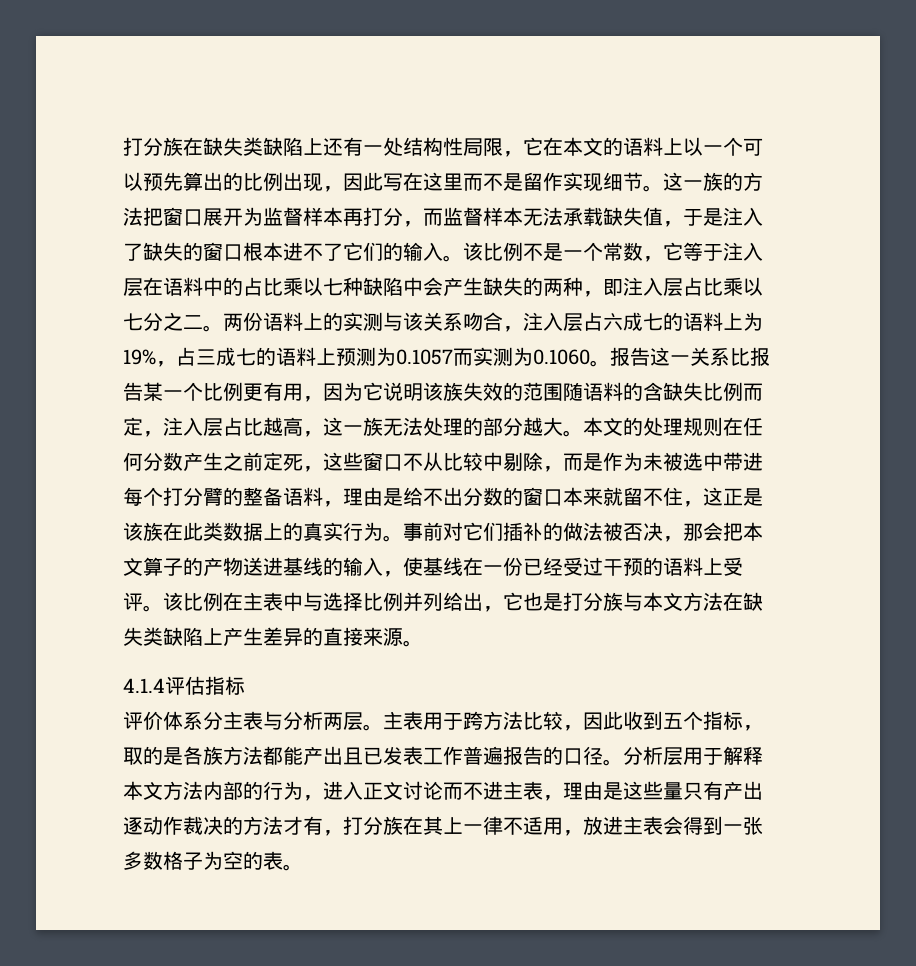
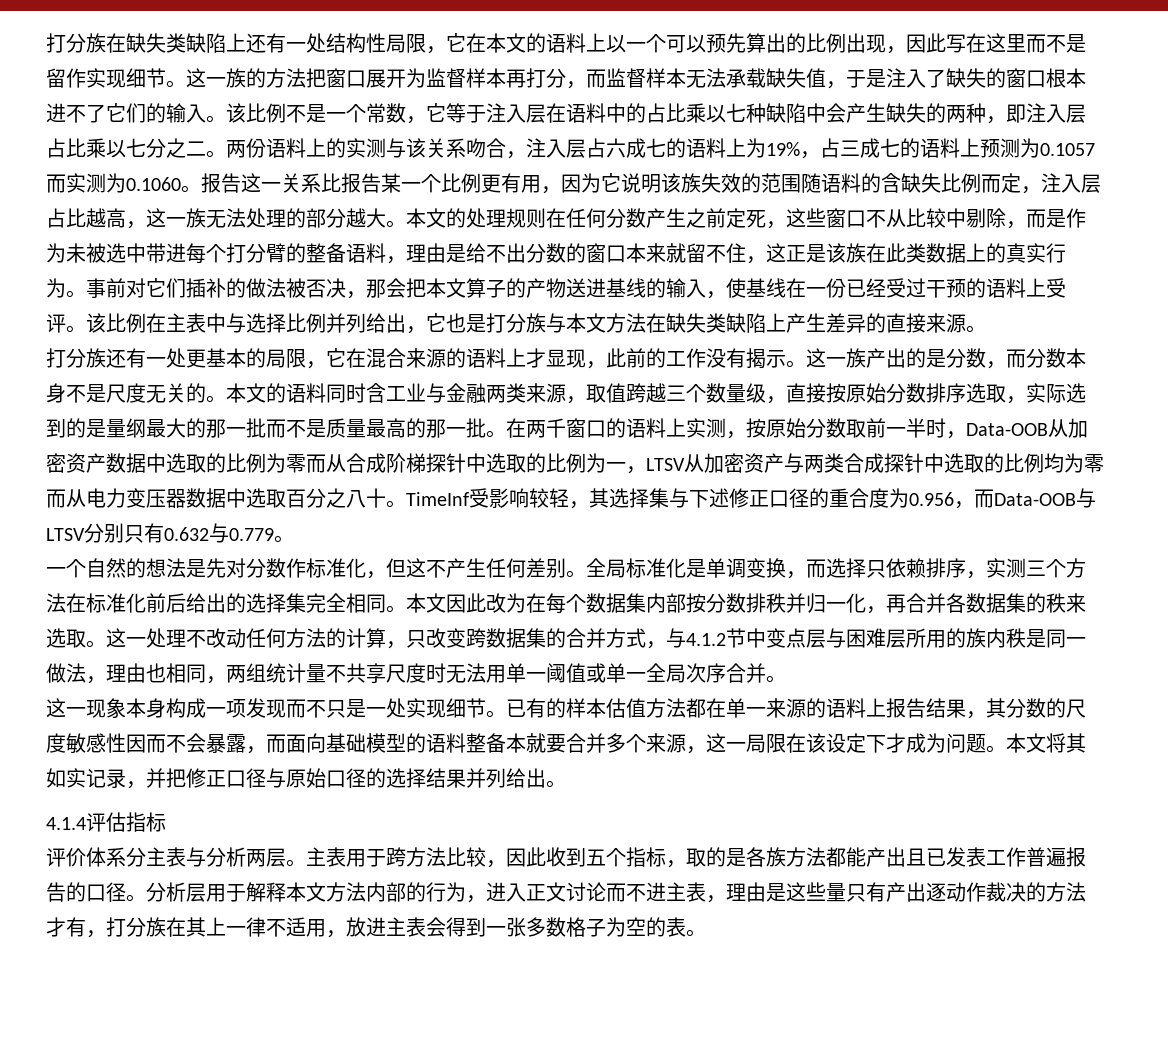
(423, 643) none -> [46,348,1086,369] [46,383,1086,404] [46,418,1088,439] [46,453,1104,474] [46,488,1096,509] [46,523,294,543] [46,558,1086,579] [46,593,1086,614] [46,628,1086,649] [46,663,786,684] [46,698,1086,719] [46,733,1086,754] [46,768,566,789] // 打分族还有一处更基本的局限，它在混合来源的语料上才显现，此前的工作没有揭示。这一族产出的是分数，而分数本身不是尺度无关的。本文的语料同时含工业与金融两类来源，取值跨越三个数量级，直接按原始分数排序选取，实际选到的是量纲最大的那一批而不是质量最高的那一批。在两千窗口的语料上实测，按原始分数取前一半时，Data-OOB从加密资产数据中选取的比例为零而从合成阶梯探针中选取的比例为一，LTSV从加密资产与两类合成探针中选取的比例均为零而从电力变压器数据中选取百分之八十。TimeInf受影响较轻，其选择集与下述修正口径的重合度为0.956，而Data-OOB与LTSV分别只有0.632与0.779。 // 一个自然的想法是先对分数作标准化，但这不产生任何差别。全局标准化是单调变换，而选择只依赖排序，实测三个方法在标准化前后给出的选择集完全相同。本文因此改为在每个数据集内部按分数排秩并归一化，再合并各数据集的秩来选取。这一处理不改动任何方法的计算，只改变跨数据集的合并方式，与4.1.2节中变点层与困难层所用的族内秩是同一做法，理由也相同，两组统计量不共享尺度时无法用单一阈值或单一全局次序合并。 // 这一现象本身构成一项发现而不只是一处实现细节。已有的样本估值方法都在单一来源的语料上报告结果，其分数的尺度敏感性因而不会暴露，而面向基础模型的语料整备本就要合并多个来源，这一局限在该设定下才成为问题。本文将其如实记录，并把修正口径与原始口径的选择结果并列给出。

